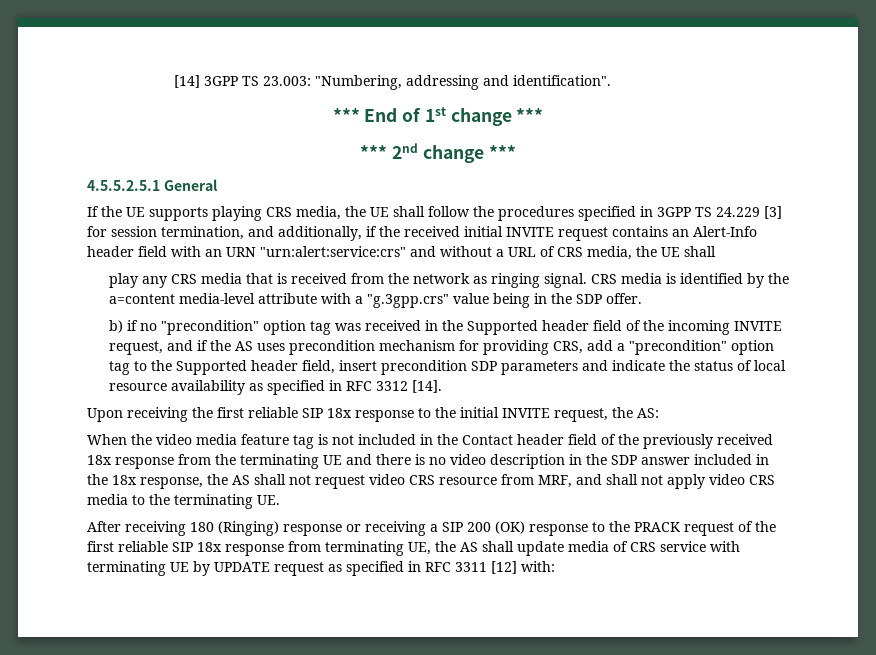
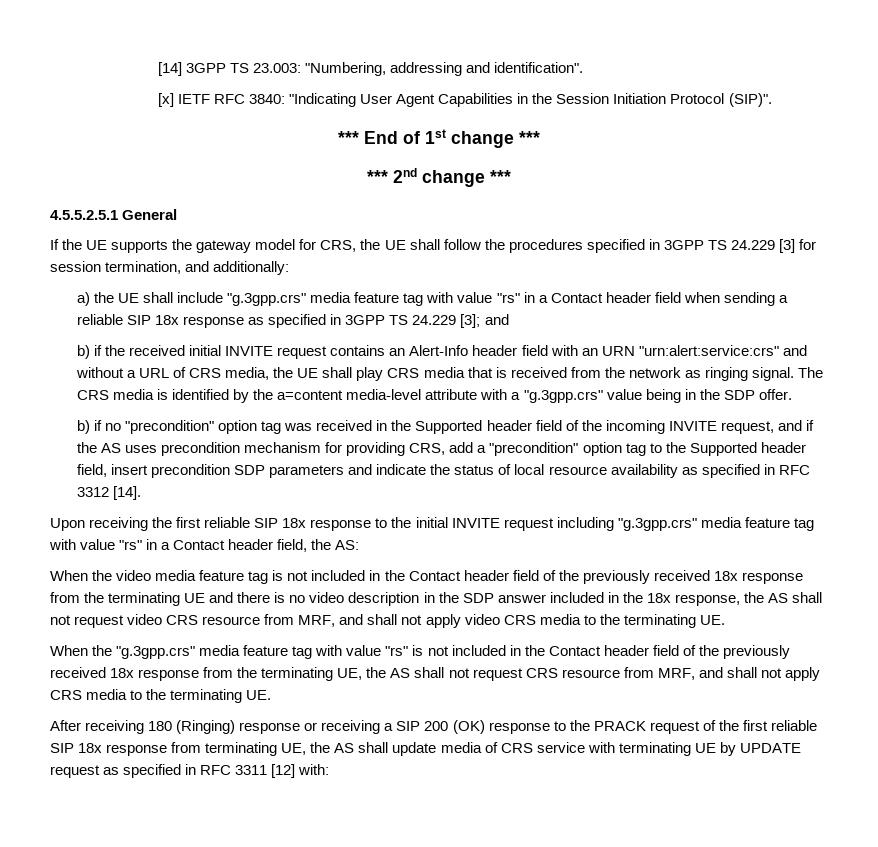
(611, 80) none -> [157,93,772,107] // [x] IETF RFC 3840: "Indicating User Agent Capabilities in the Session Initiation Protocol (SIP)".
[212,206,341,221] playing CRS media, -> [172,239,357,253] the gateway model for CRS,
[278,226,362,241] additionally, -> [213,261,290,275] [76,292,788,306] [76,314,509,328] [76,345,90,359] additionally: // a) the UE shall include "g.3gpp.crs" media feature tag with value "rs" in a Contact header field when sending a reliable SIP 18x response as specified in 3GPP TS 24.229 [3]; and // b)
[108,273,167,288] // play any -> [356,367,384,381] play
(587, 280) none -> [798,367,824,378] The
[554,408,608,422] request, -> [503,517,814,531] [49,539,308,552] request including "g.3gpp.crs" media feature tag with value "rs" in a Contact header field,
(280, 500) none -> [50,645,790,659] [50,667,820,681] [50,689,272,703] // When the "g.3gpp.crs" media feature tag with value "rs" is not included in the Contact header field of the previously received 18x response from the terminating UE, the AS shall not request CRS resource from MRF, and shall not apply CRS media to the terminating UE.

